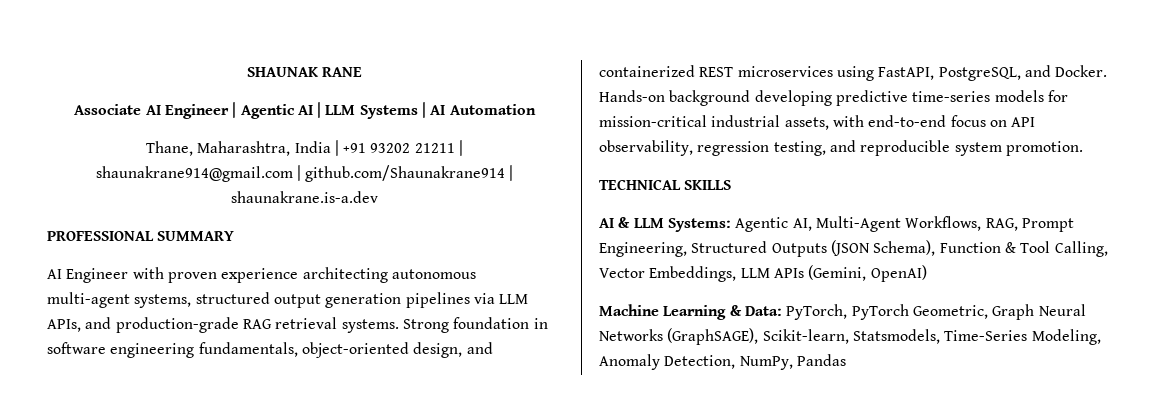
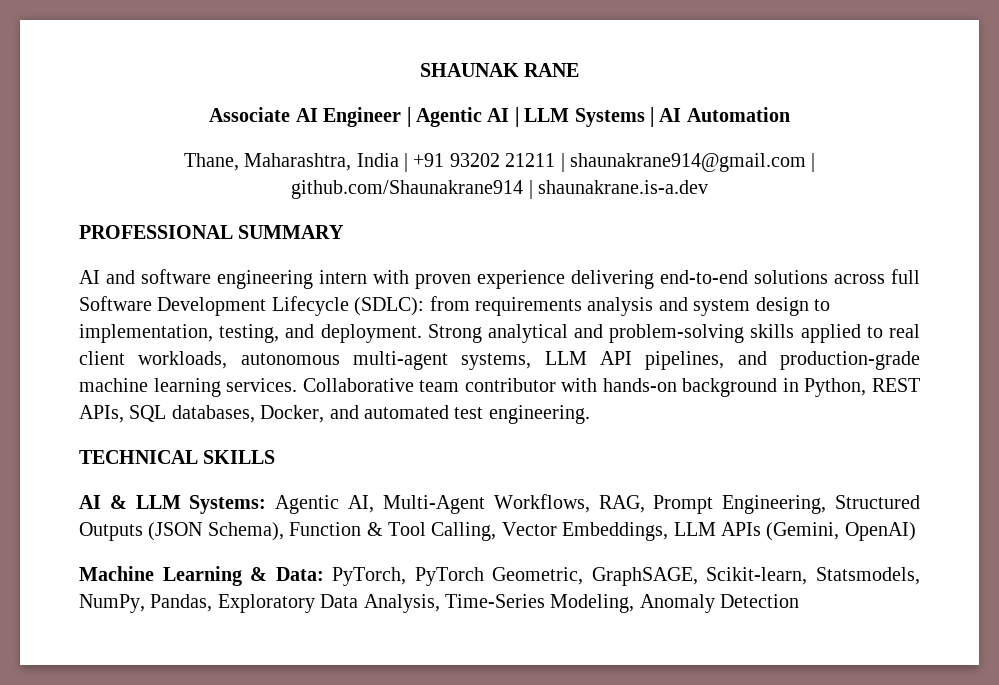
[66,267,476,283] [47,292,529,308] [47,317,548,333] [47,342,493,358] [599,65,1108,81] [599,90,1068,106] [599,115,1036,130] [599,140,1083,156] Engineer with proven experience architecting autonomous multi-agent systems, structured output generation pipelines via LLM APIs, and production-grade RAG retrieval systems. Strong foundation in software engineering fundamentals, object-oriented design, and containerized REST microservices using FastAPI, PostgreSQL, and Docker. Hands-on background developing predictive time-series models for mission-critical industrial assets, with end-to-end focus on API observability, regression testing, and reproducible system promotion. -> [106,269,920,289] [79,296,830,316] [79,324,920,343] [79,351,920,370] [79,378,920,397] [79,405,590,424] and software engineering intern with proven experience delivering end-to-end solutions across full Software Development Lifecycle (SDLC): from requirements analysis and system design to implementation, testing, and deployment. Strong analytical and problem-solving skills applied to real client workloads, autonomous multi-agent systems, LLM API pipelines, and production-grade machine learning services. Collaborative team contributor with hands-on background in Python, REST APIs, SQL databases, Docker, and automated test engineering.
[992,304,1086,320] [599,328,1101,345] [599,354,846,370] Graph Neural Networks (GraphSAGE), Scikit-learn, Statsmodels, Time-Series Modeling, Anomaly Detection, NumPy, Pandas -> [591,567,920,586] [79,594,800,613] GraphSAGE, Scikit-learn, Statsmodels, NumPy, Pandas, Exploratory Data Analysis, Time-Series Modeling, Anomaly Detection

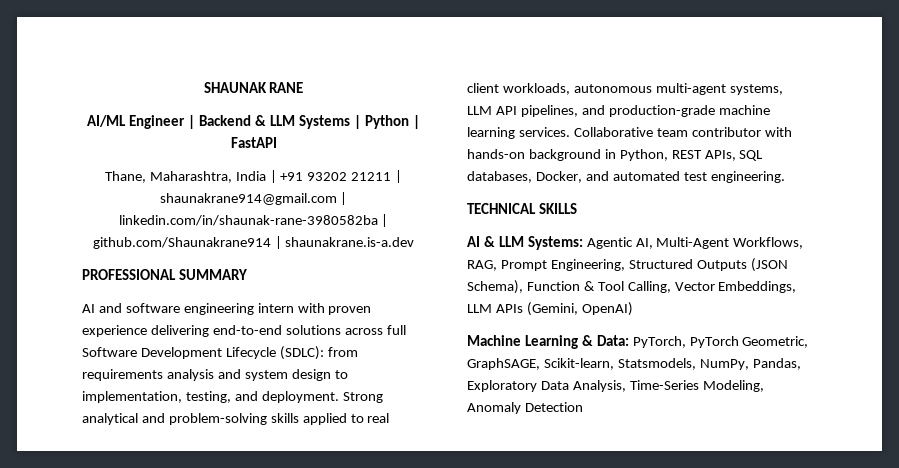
[209,107,790,127] Associate AI Engineer | Agentic AI | LLM Systems | AI Automation -> [87,115,420,129] [230,137,277,148] AI/ML Engineer | Backend & LLM Systems | Python | FastAPI
(816, 162) none -> [118,214,389,227] linkedin.com/in/shaunak-rane-3980582ba |

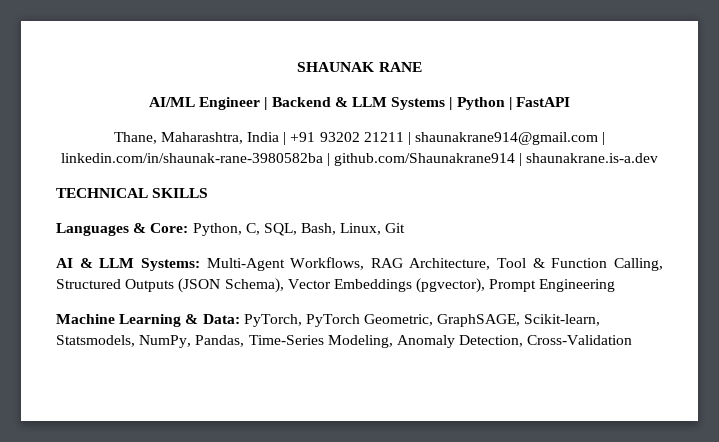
[82,269,247,280] [82,303,372,315] [82,325,406,337] [82,346,358,360] [82,369,348,381] [82,391,383,403] [82,413,390,425] [467,83,783,95] [467,105,770,117] [467,127,792,139] [467,149,764,161] [467,171,785,183] [467,203,577,214] [467,236,804,250] [467,258,788,272] [467,280,797,294] [467,302,633,316] PROFESSIONAL SUMMARY // AI and software engineering intern with proven experience delivering end-to-end solutions across full Software Development Lifecycle (SDLC): from requirements analysis and system design to implementation, testing, and deployment. Strong analytical and problem-solving skills applied to real client workloads, autonomous multi-agent systems, LLM API pipelines, and production-grade machine learning services. Collaborative team contributor with hands-on background in Python, REST APIs, SQL databases, Docker, and automated test engineering. // TECHNICAL SKILLS // AI & LLM Systems: Agentic AI, Multi-Agent Workflows, RAG, Prompt Engineering, Structured Outputs (JSON Schema), Function & Tool Calling, Vector Embeddings, LLM APIs (Gemini, OpenAI) -> [56,188,209,198] [56,223,406,236] [56,257,663,271] [56,278,616,293] TECHNICAL SKILLS // Languages & Core: Python, C, SQL, Bash, Linux, Git // AI & LLM Systems: Multi-Agent Workflows, RAG Architecture, Tool & Function Calling, Structured Outputs (JSON Schema), Vector Embeddings (pgvector), Prompt Engineering
[467,380,626,392] Exploratory Data Analysis, -> (245, 341) none
[524,402,583,412] Detection -> [459,335,633,347] Detection, Cross-Validation

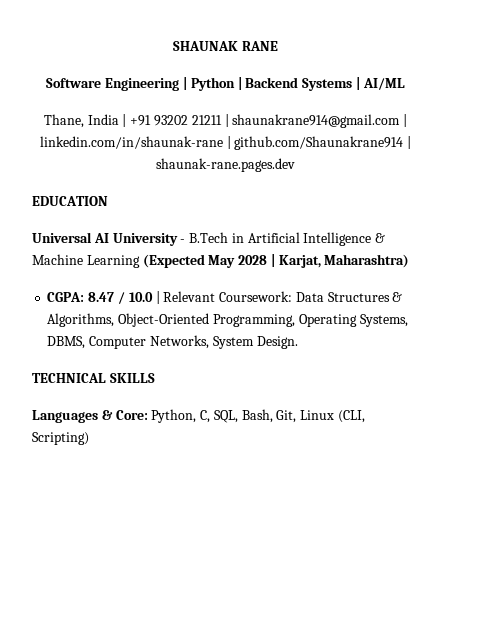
[149,97,570,110] AI/ML Engineer | Backend & LLM Systems | Python | FastAPI -> [46,77,405,91] Software Engineering | Python | Backend Systems | AI/ML
[160,132,243,144] Maharashtra, -> (84, 121) none
[60,153,323,163] linkedin.com/in/shaunak-rane-3980582ba -> [39,136,223,149] linkedin.com/in/shaunak-rane
[526,153,659,163] shaunakrane.is-a.dev -> [156,158,295,172] [32,196,108,206] [32,232,386,246] [32,254,410,268] [47,291,403,304] [47,313,408,327] [47,335,298,349] shaunak-rane.pages.dev // EDUCATION // Universal AI University - B.Tech in Artificial Intelligence & Machine Learning (Expected May 2028 | Karjat, Maharashtra) // CGPA: 8.47 / 10.0 | Relevant Coursework: Data Structures & Algorithms, Object-Oriented Programming, Operating Systems, DBMS, Computer Networks, System Design.
[340,223,406,235] [56,257,663,271] [56,278,616,293] [56,314,601,327] [56,335,633,348] Linux, Git // AI & LLM Systems: Multi-Agent Workflows, RAG Architecture, Tool & Function Calling, Structured Outputs (JSON Schema), Vector Embeddings (pgvector), Prompt Engineering // Machine Learning & Data: PyTorch, PyTorch Geometric, GraphSAGE, Scikit-learn, Statsmodels, NumPy, Pandas, Time-Series Modeling, Anomaly Detection, Cross-Validation -> [276,410,366,423] [32,432,89,445] Git, Linux (CLI, Scripting)

